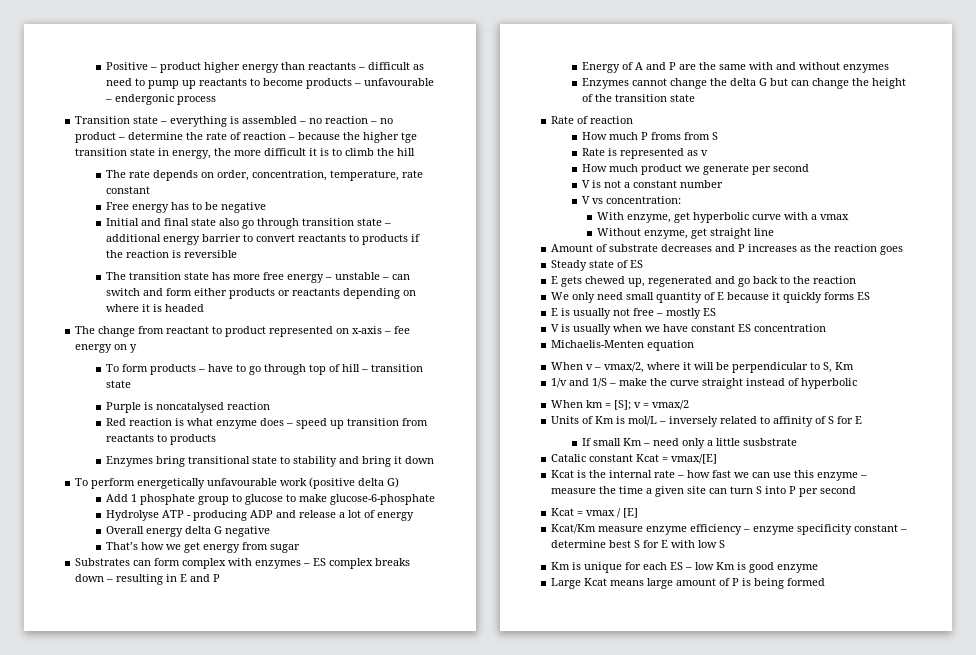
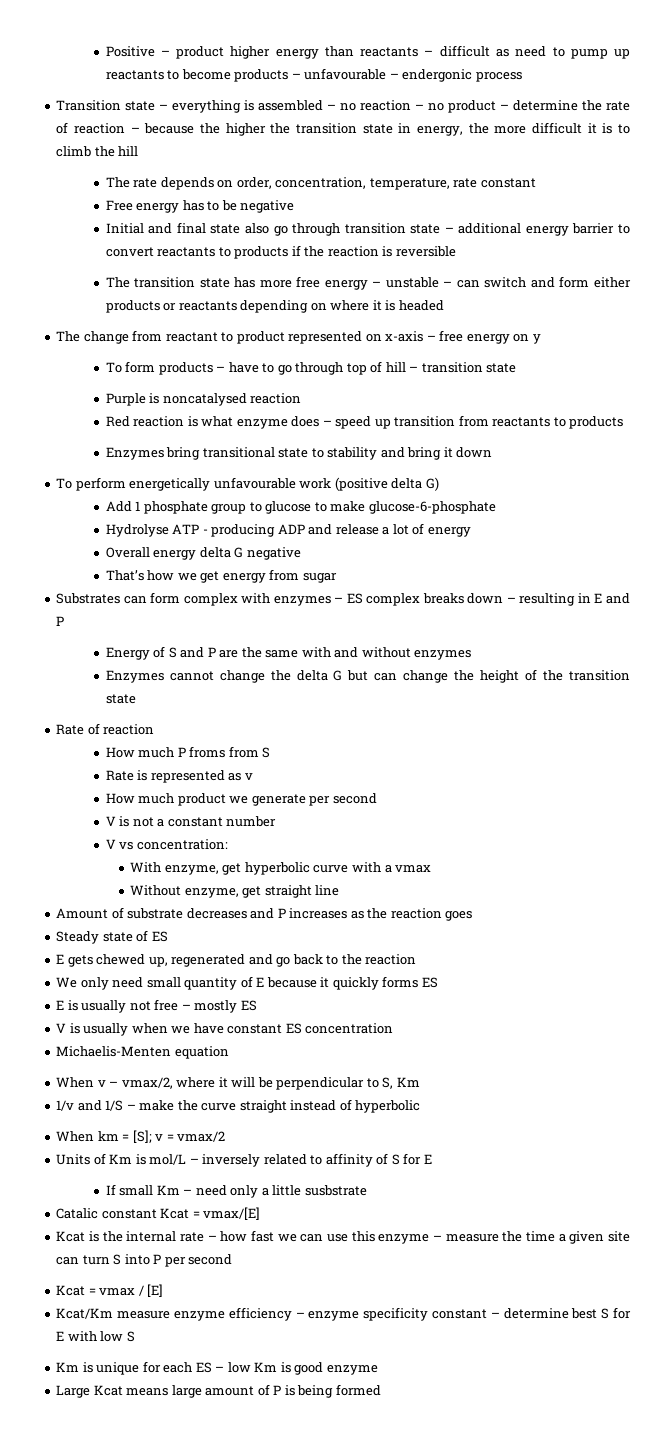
[401,132,418,143] tge -> [270,123,291,134] the
[394,326,411,334] fee -> [439,330,464,342] free
[634,62,643,70] A -> [168,647,177,658] S

